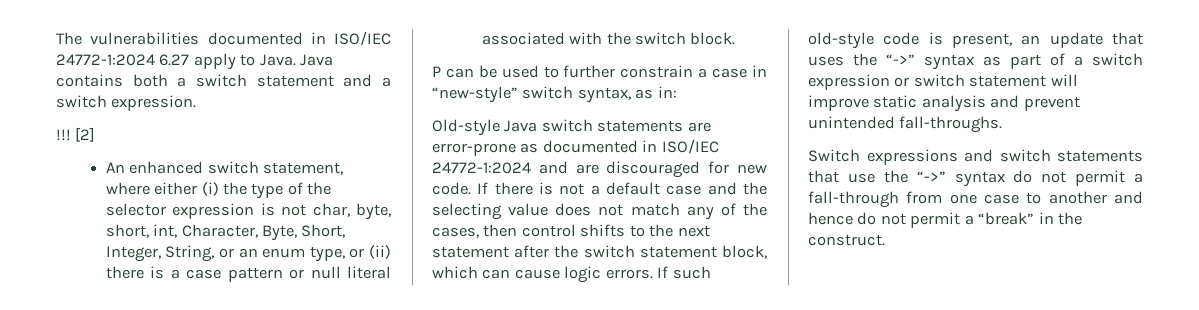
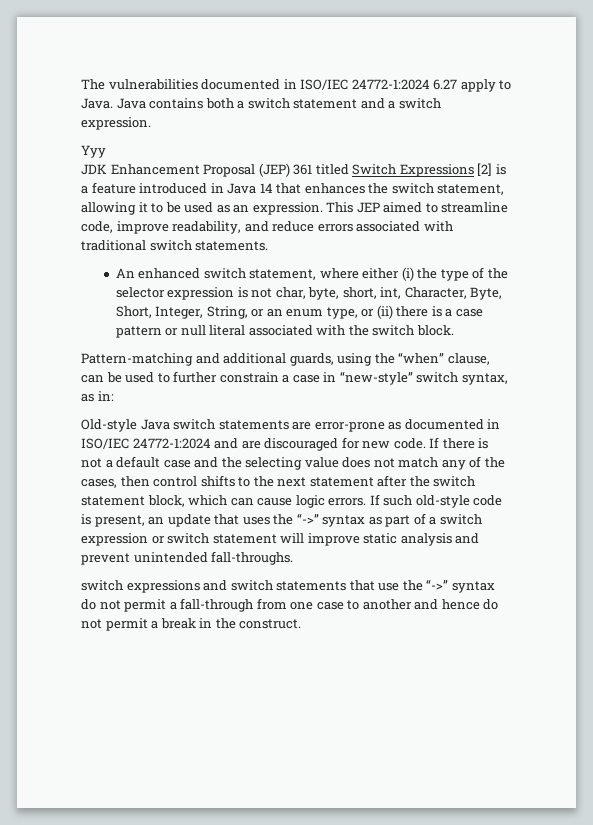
[56,127,96,142] !!! [2] -> [81,145,106,158] [81,163,506,177] [81,182,505,195] [81,202,509,215] [81,221,453,234] [81,240,269,251] Yyy // JDK Enhancement Proposal (JEP) 361 titled Switch Expressions [2] is a feature introduced in Java 14 that enhances the switch statement, allowing it to be used as an expression. This JEP aimed to streamline code, improve readability, and reduce errors associated with traditional switch statements.
[432,66,441,77] P -> [81,352,490,366] Pattern-matching and additional guards, using the “when” clause,
[808,149,860,162] Switch -> [81,580,123,591] switch
[978,212,1035,225] “break” -> [160,618,196,629] break

